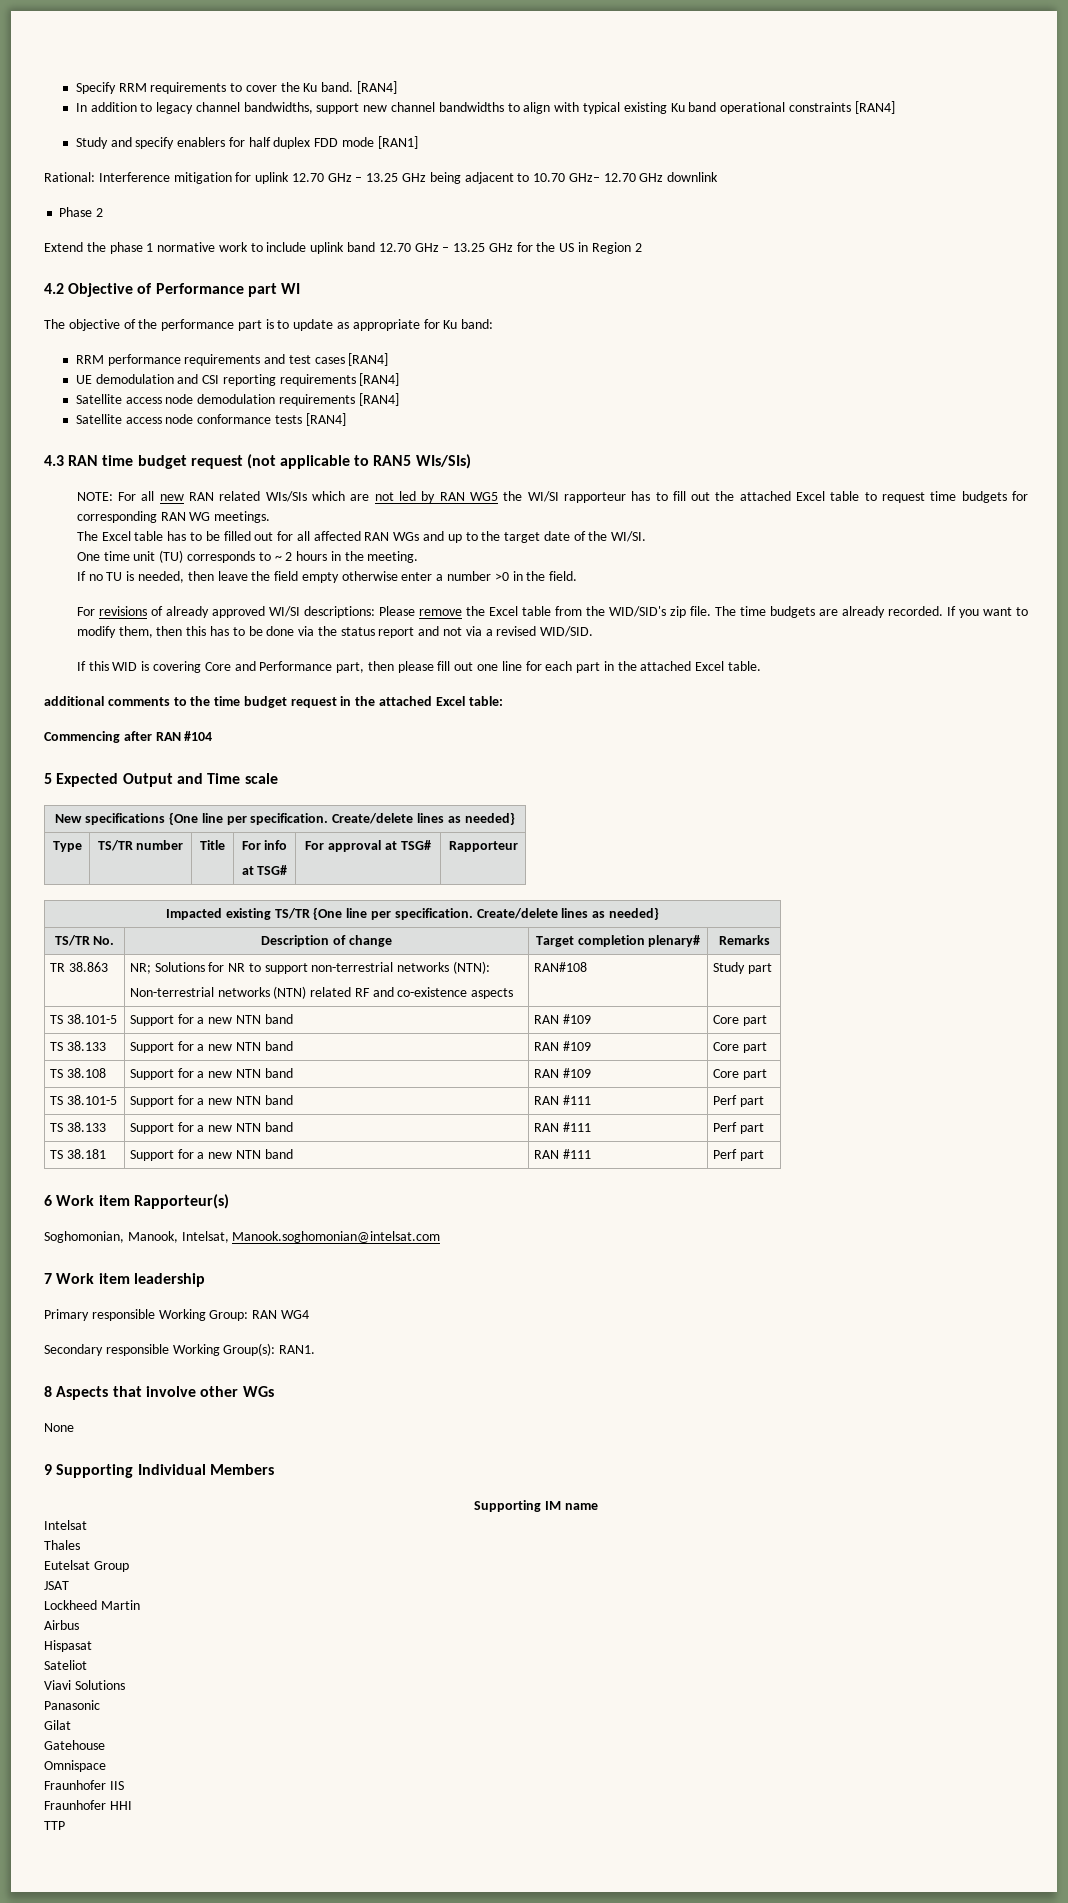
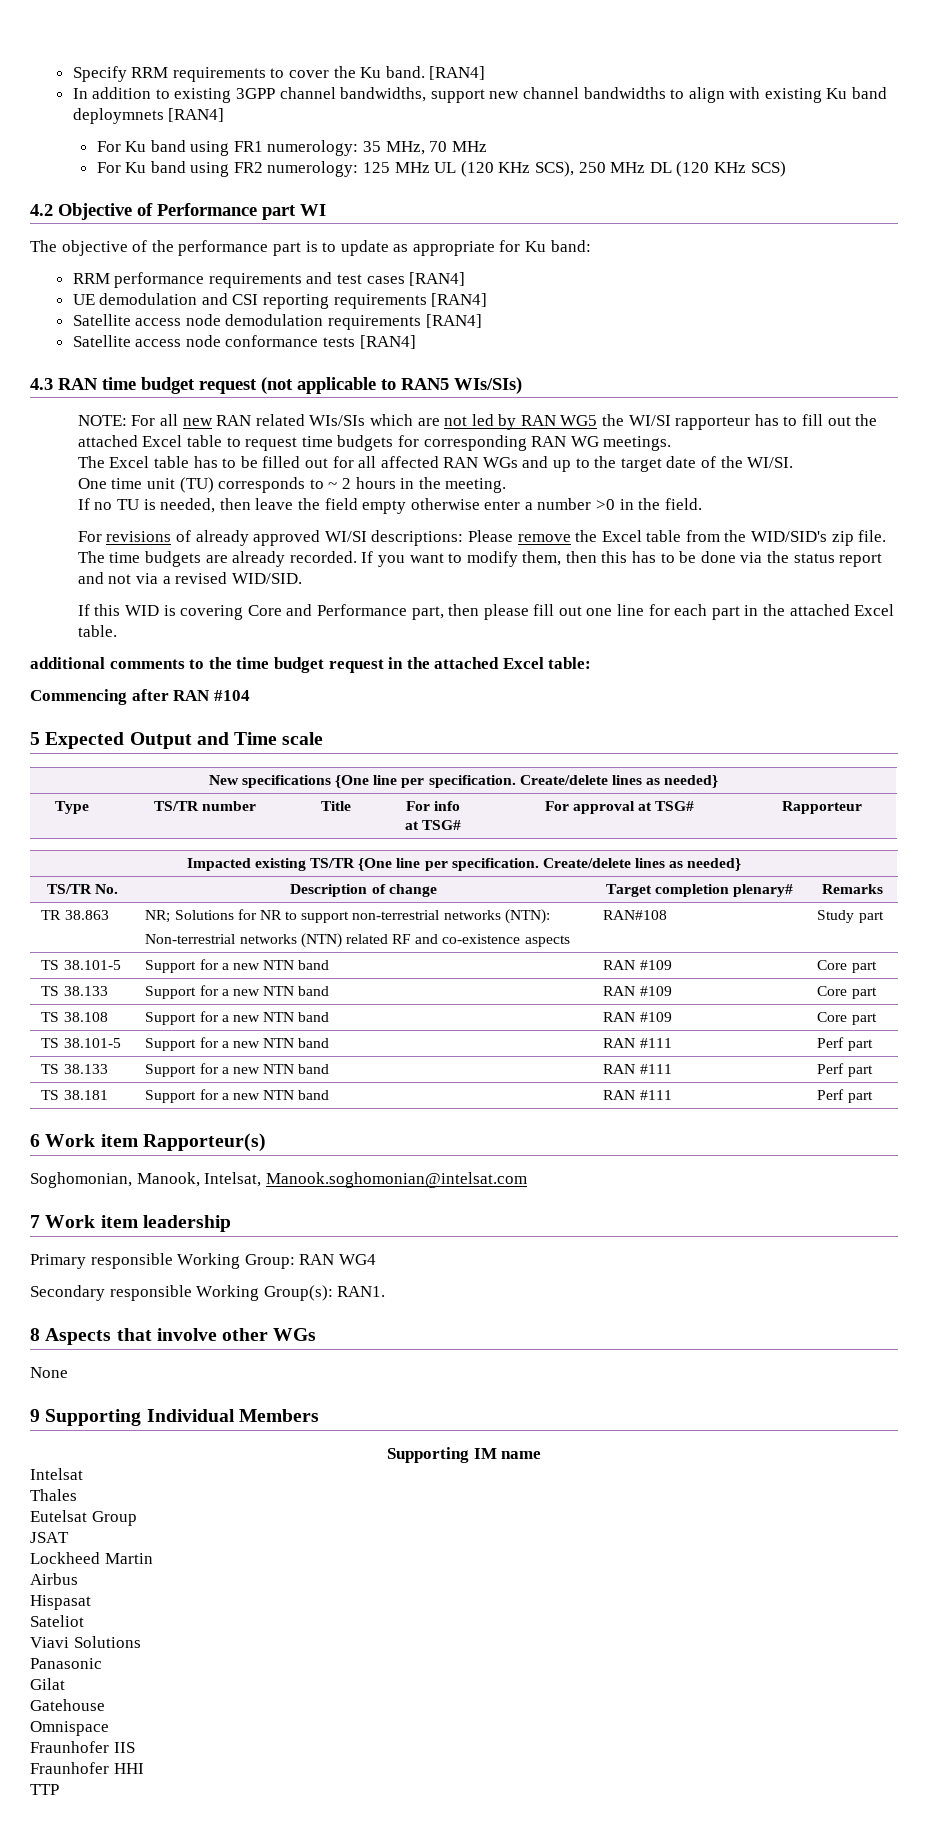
[156,102,194,114] legacy -> [174,88,275,103] existing 3GPP
[582,102,620,114] typical -> (761, 93) none
[720,101,895,114] [75,136,418,149] [44,172,719,184] [59,207,104,217] [44,242,642,254] operational constraints [RAN4] // Study and specify enablers for half duplex FDD mode [RAN1] // Rational: Interference mitigation for uplink 12.70 GHz – 13.25 GHz being adjacent to 10.70 GHz– 12.70 GHz downlink // Phase 2 // Extend the phase 1 normative work to include uplink band 12.70 GHz – 13.25 GHz for the US in Region 2 -> [72,108,225,124] [96,140,487,156] [96,161,786,177] deploymnets [RAN4] // For Ku band using FR1 numerology: 35 MHz, 70 MHz // For Ku band using FR2 numerology: 125 MHz UL (120 KHz SCS), 250 MHz DL (120 KHz SCS)

